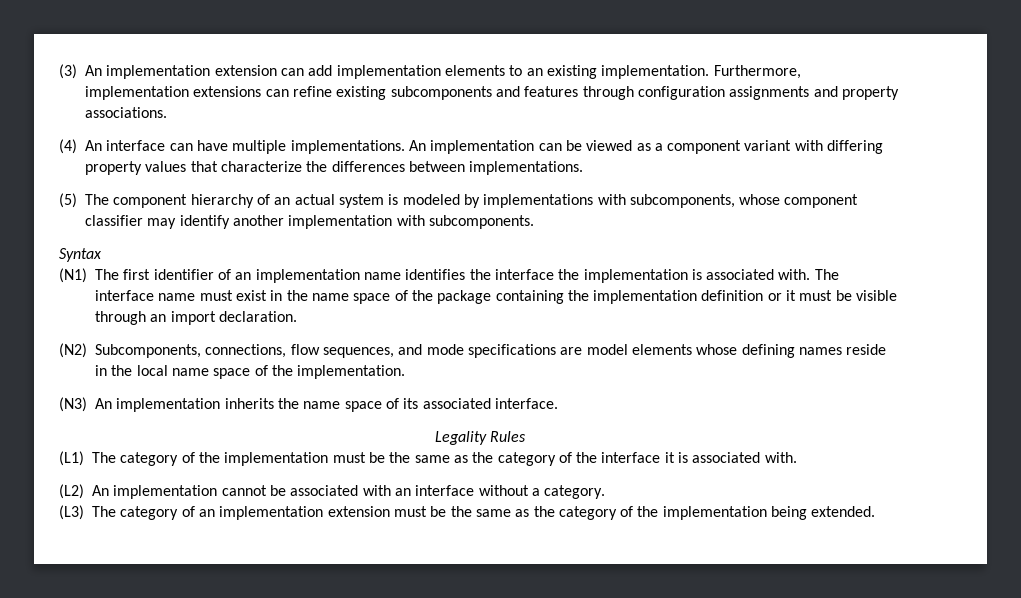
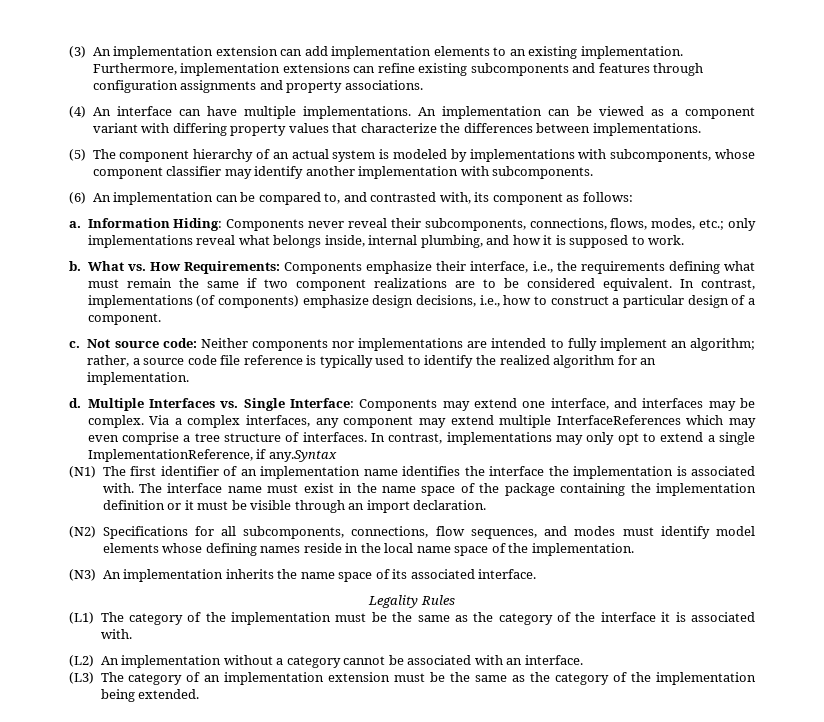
[59,248,102,262] Syntax -> [69,192,633,205] [69,218,757,231] [87,235,685,248] [69,261,755,274] [87,278,756,291] [87,295,756,308] [87,313,161,325] [69,338,755,351] [87,355,657,368] [87,372,190,385] [69,398,755,411] [87,415,756,428] [87,432,755,445] [87,449,337,462] (6) An implementation can be compared to, and contrasted with, its component as follows: // a. Information Hiding: Components never reveal their subcomponents, connections, flows, modes, etc.; only implementations reveal what belongs inside, internal plumbing, and how it is supposed to work. // b. What vs. How Requirements: Components emphasize their interface, i.e., the requirements defining what must remain the same if two component realizations are to be considered equivalent. In contrast, implementations (of components) emphasize design decisions, i.e., how to construct a particular design of a component. // c. Not source code: Neither components nor implementations are intended to fully implement an algorithm; rather, a source code file reference is typically used to identify the realized algorithm for an implementation. // d. Multiple Interfaces vs. Single Interface: Components may extend one interface, and interfaces may be complex. Via a complex interfaces, any component may extend multiple InterfaceReferences which may even comprise a tree structure of interfaces. In contrast, implementations may only opt to extend a single ImplementationReference, if any.Syntax
[95,344,201,358] Subcomponents, -> [102,526,345,539] Specifications for all subcomponents,
[426,344,583,358] mode specifications are -> [574,526,710,539] modes must identify
(218, 492) none -> [223,655,341,668] without a category
[415,485,606,499] interface without a category. -> [524,655,583,665] interface.

